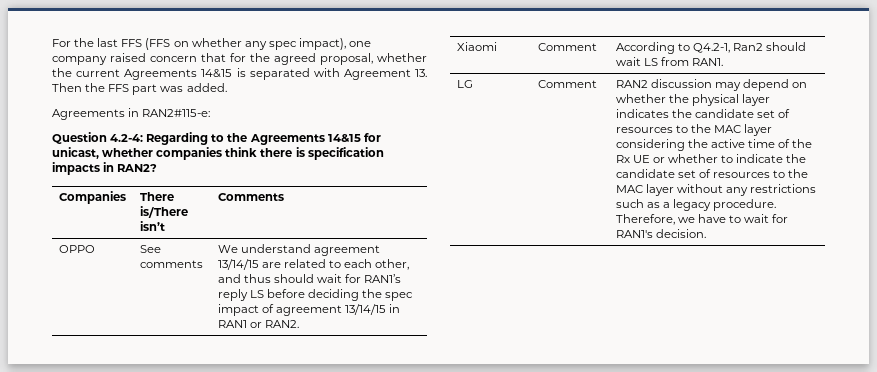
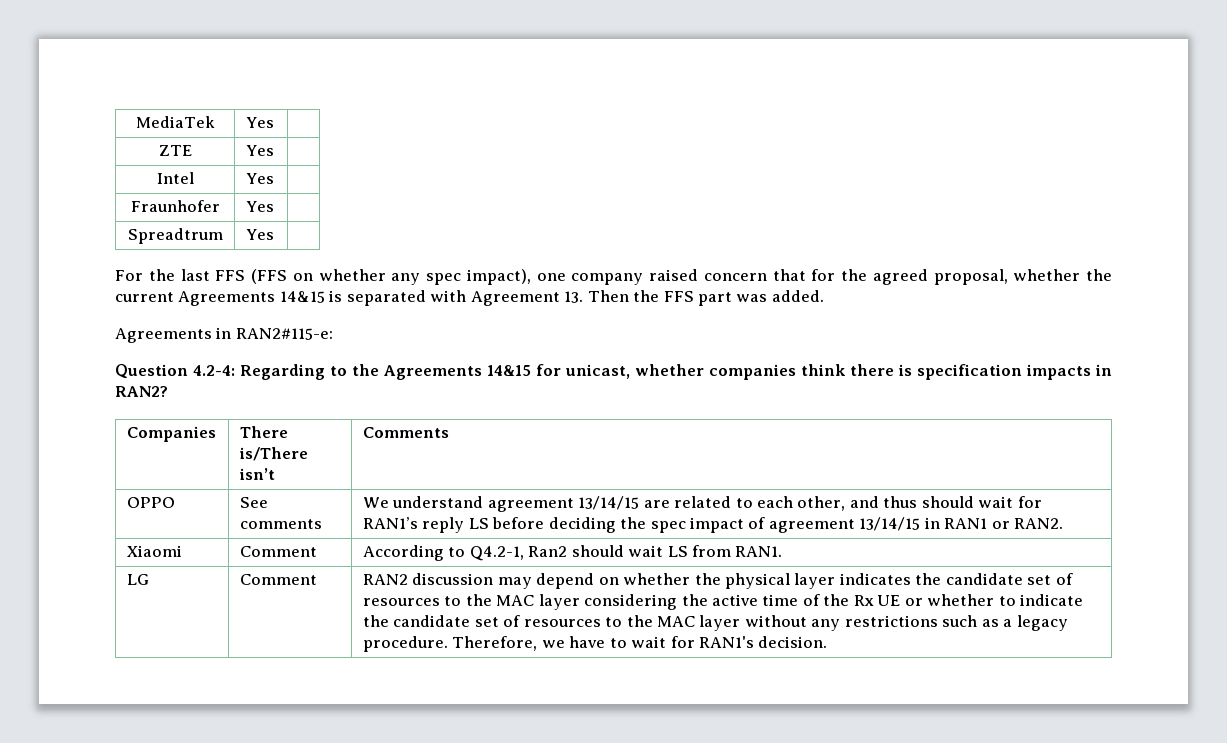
(52, 43) none -> [135,116,215,128] [245,117,274,128] [158,145,192,156] [245,145,274,156] [156,172,194,184] [245,173,274,184] [130,200,220,212] [245,201,274,212] [127,228,223,244] [245,229,274,240] MediaTek | Yes | // ZTE | Yes | // Intel | Yes | // Fraunhofer | Yes | // Spreadtrum | Yes | //

